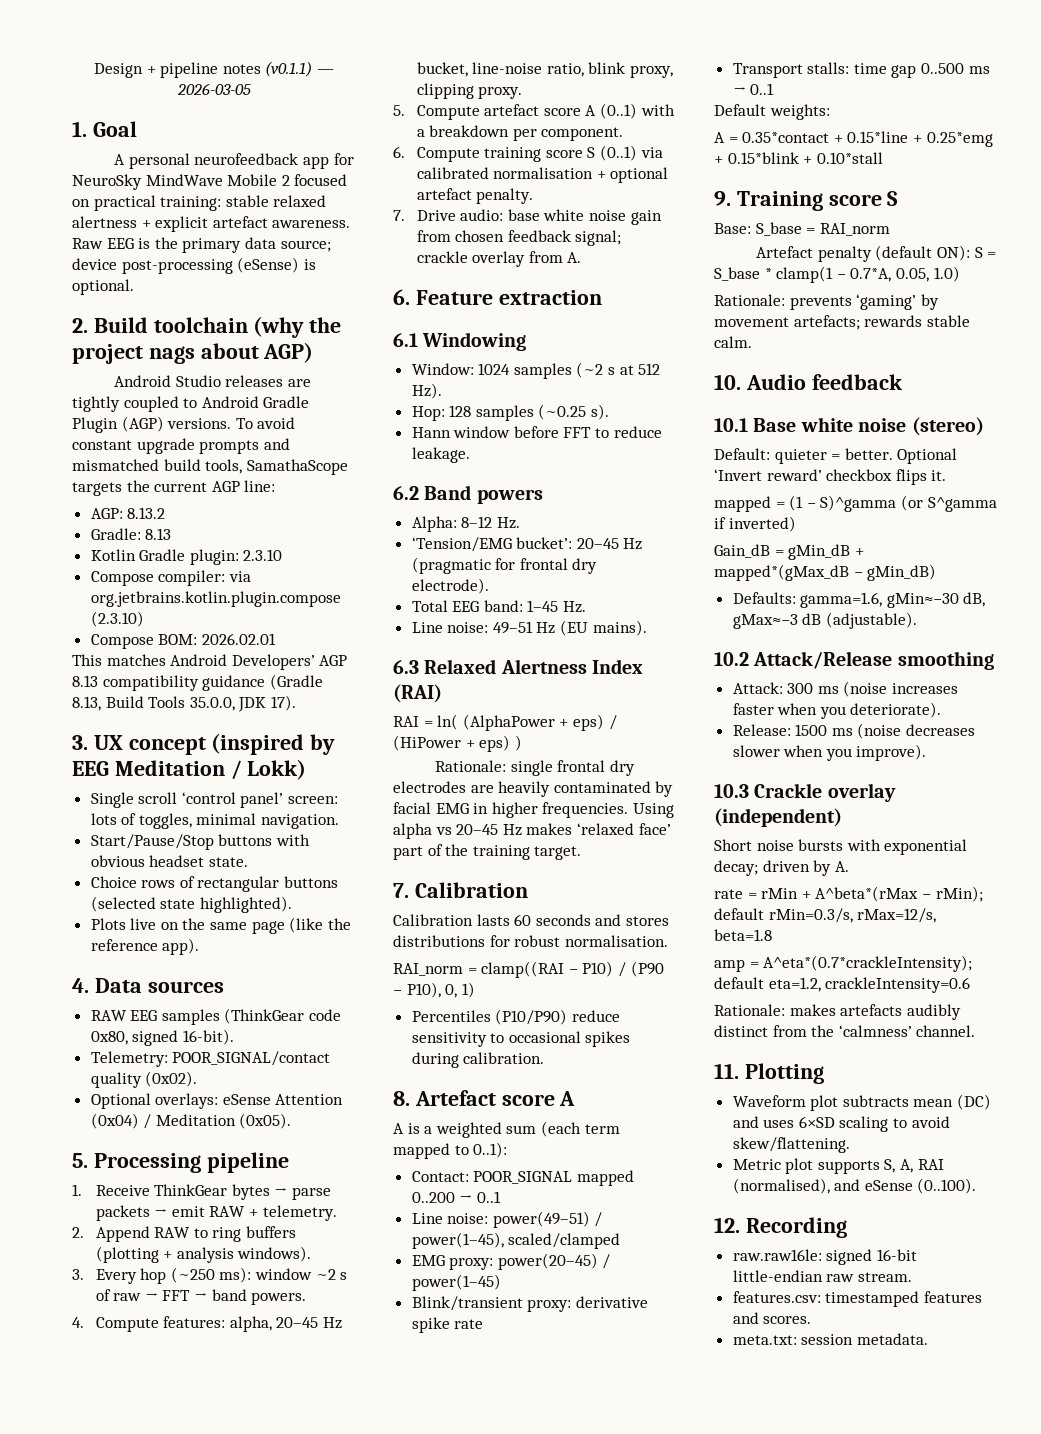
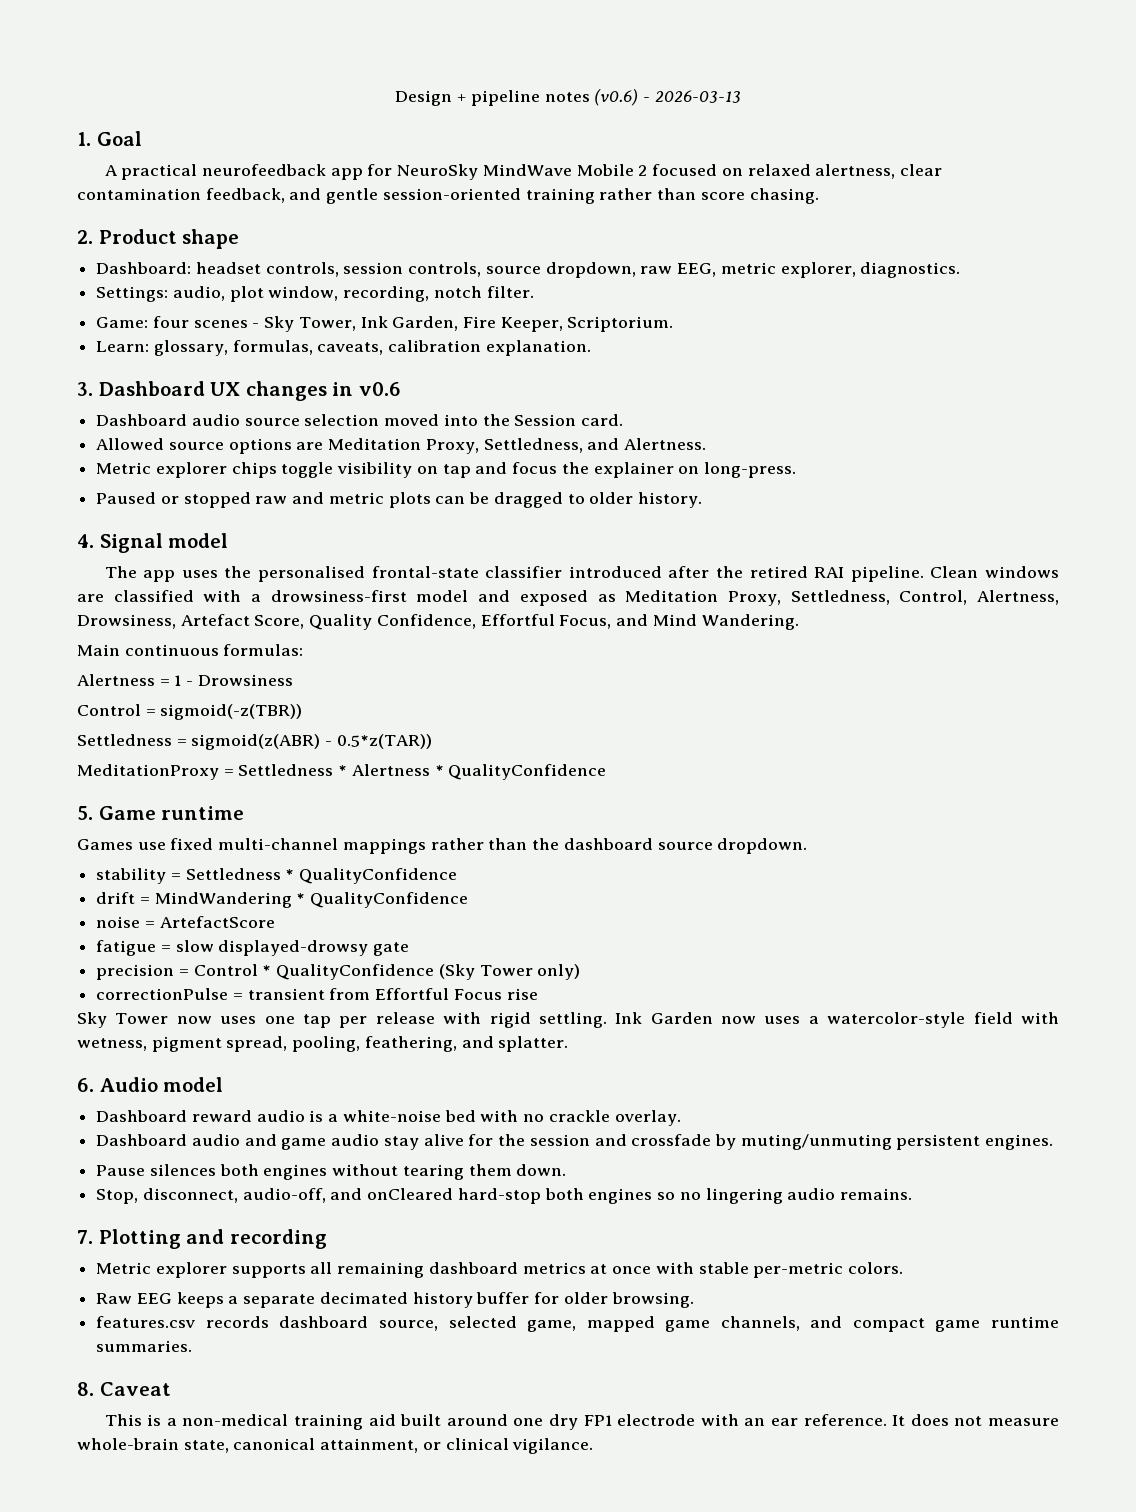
[265,61,334,77] [176,83,251,95] (v0.1.1) — 2026-03-05 -> [594,89,741,106] (v0.6) - 2026-03-13
[128,153,190,169] personal -> [121,164,198,180] practical
[93,195,327,211] [72,216,351,232] [72,237,331,253] [72,257,316,274] [72,279,134,295] [72,316,342,338] [72,342,314,364] [114,375,312,387] [72,396,310,412] [72,416,296,433] [72,438,290,454] [72,459,348,475] [72,480,276,496] [90,507,166,519] [90,528,172,540] [90,549,283,565] [90,570,251,586] [90,591,341,607] [90,611,144,627] [90,633,276,649] [72,654,348,670] [72,674,323,691] [72,695,296,712] [72,733,336,755] [72,759,307,780] [90,792,339,808] [90,813,340,829] [90,834,310,850] [90,855,248,867] [90,876,339,892] [90,896,292,913] [90,917,351,934] [90,938,200,955] [72,978,224,993] [90,1008,342,1025] [90,1029,234,1046] [90,1051,331,1067] [90,1071,198,1088] [90,1093,344,1109] [90,1113,292,1129] [72,1152,289,1173] [72,1184,332,1200] [95,1205,337,1221] [72,1226,297,1242] [95,1246,312,1263] [72,1267,348,1284] [95,1289,307,1305] [72,1316,343,1332] [416,62,674,78] [416,83,523,99] [393,103,675,120] [416,125,624,141] [393,145,663,162] [416,167,669,183] [416,188,534,204] [393,209,662,225] [416,230,622,246] [416,251,582,267] [393,289,602,305] [393,332,527,351] [411,362,661,379] [411,383,442,399] [411,404,610,421] [411,426,662,438] [411,447,470,463] [393,485,543,504] [411,516,520,532] [411,537,643,552] [411,557,598,574] [411,578,489,594] [411,600,587,613] [411,620,647,636] [393,659,644,674] [393,684,442,703] [393,714,617,731] [393,735,522,752] [435,760,636,776] [393,781,674,797] [393,802,674,818] [393,823,671,839] [393,844,582,860] [393,882,528,898] [393,914,669,926] [393,935,668,947] [393,961,664,978] [393,982,475,998] [411,1009,620,1025] [411,1031,631,1047] [411,1052,545,1068] [393,1090,576,1106] [393,1121,620,1138] [393,1142,508,1159] [411,1170,634,1186] [411,1191,501,1203] [411,1211,603,1228] [411,1232,621,1249] [411,1253,611,1270] [411,1274,501,1291] [411,1296,648,1312] [411,1317,484,1333] [732,62,990,78] [732,83,775,95] [714,104,830,120] [714,131,993,147] [714,152,883,164] [714,191,899,211] [714,222,890,236] [756,245,997,262] [714,266,960,283] [714,294,939,310] [714,315,970,330] [714,336,752,348] [714,374,903,390] [714,417,984,436] [714,448,958,464] [714,469,947,485] [714,495,997,512] [714,516,796,532] [714,544,864,560] [714,564,937,581] [732,592,986,608] [732,612,917,629] [714,651,994,670] [732,681,959,697] [732,702,942,719] [732,723,976,739] [732,744,927,761] [714,783,896,802] [714,808,842,827] [714,839,968,855] [714,860,849,876] [714,886,983,902] [714,908,937,923] [714,929,772,941] [714,955,973,972] [714,977,971,993] [714,1004,961,1020] [714,1025,976,1037] [714,1063,824,1084] [732,1094,992,1111] [732,1116,950,1132] [732,1137,850,1153] [732,1158,944,1174] [732,1178,977,1194] [714,1217,847,1238] [732,1249,917,1265] [732,1270,912,1282] [732,1291,982,1307] [732,1312,812,1324] [732,1333,928,1345] practical training: stable relaxed alertness + explicit artefact awareness. Raw EEG is the primary data source; device post-processing (eSense) is optional. // 2. Build toolchain (why the project nags about AGP) // Android Studio releases are tightly coupled to Android Gradle Plugin (AGP) versions. To avoid constant upgrade prompts and mismatched build tools, SamathaScope targets the current AGP line: // AGP: 8.13.2 // Gradle: 8.13 // Kotlin Gradle plugin: 2.3.10 // Compose compiler: via org.jetbrains.kotlin.plugin.compose (2.3.10) // Compose BOM: 2026.02.01 // This matches Android Developers’ AGP 8.13 compatibility guidance (Gradle 8.13, Build Tools 35.0.0, JDK 17). // 3. UX concept (inspired by EEG Meditation / Lokk) // Single scroll ‘control panel’ screen: lots of toggles, minimal navigation. // Start/Pause/Stop buttons with obvious headset state. // Choice rows of rectangular buttons (selected state highlighted). // Plots live on the same page (like the reference app). // 4. Data sources // RAW EEG samples (ThinkGear code 0x80, signed 16-bit). // Telemetry: POOR_SIGNAL/contact quality (0x02). // Optional overlays: eSense Attention (0x04) / Meditation (0x05). // 5. Processing pipeline // 1. Receive ThinkGear bytes → parse packets → emit RAW + telemetry. // 2. Append RAW to ring buffers (plotting + analysis windows). // 3. Every hop (~250 ms): window ~2 s of raw → FFT → band powers. // 4. Compute features: alpha, 20–45 Hz bucket, line-noise ratio, blink proxy, clipping proxy. // 5. Compute artefact score A (0..1) with a breakdown per component. // 6. Compute training score S (0..1) via calibrated normalisation + optional artefact penalty. // 7. Drive audio: base white noise gain from chosen feedback signal; crackle overlay from A. // 6. Feature extraction // 6.1 Windowing // Window: 1024 samples (~2 s at 512 Hz). // Hop: 128 samples (~0.25 s). // Hann window before FFT to reduce leakage. // 6.2 Band powers // Alpha: 8–12 Hz. // ‘Tension/EMG bucket’: 20–45 Hz (pragmatic for frontal dry electrode). // Total EEG band: 1–45 Hz. // Line noise: 49–51 Hz (EU mains). // 6.3 Relaxed Alertness Index (RAI) // RAI = ln( (AlphaPower + eps) / (HiPower + eps) ) // Rationale: single frontal dry electrodes are heavily contaminated by facial EMG in higher frequencies. Using alpha vs 20–45 Hz makes ‘relaxed face’ part of the training target. // 7. Calibration // Calibration lasts 60 seconds and stores distributions for robust normalisation. // RAI_norm = clamp((RAI − P10) / (P90 − P10), 0, 1) // Percentiles (P10/P90) reduce sensitivity to occasional spikes during calibration. // 8. Artefact score A // A is a weighted sum (each term mapped to 0..1): // Contact: POOR_SIGNAL mapped 0..200 → 0..1 // Line noise: power(49–51) / power(1–45), scaled/clamped // EMG proxy: power(20–45) / power(1–45) // Blink/transient proxy: derivative spike rate // Transport stalls: time gap 0..500 ms → 0..1 // Default weights: // A = 0.35*contact + 0.15*line + 0.25*emg + 0.15*blink + 0.10*stall // 9. Training score S // Base: S_base = RAI_norm // Artefact penalty (default ON): S = S_base * clamp(1 − 0.7*A, 0.05, 1.0) // Rationale: prevents ‘gaming’ by movement artefacts; rewards stable calm. // 10. Audio feedback // 10.1 Base white noise (stereo) // Default: quieter = better. Optional ‘Invert reward’ checkbox flips it. // mapped = (1 − S)^gamma (or S^gamma if inverted) // Gain_dB = gMin_dB + mapped*(gMax_dB − gMin_dB) // Defaults: gamma=1.6, gMin≈−30 dB, gMax≈−3 dB (adjustable). // 10.2 Attack/Release smoothing // Attack: 300 ms (noise increases faster when you deteriorate). // Release: 1500 ms (noise decreases slower when you improve). // 10.3 Crackle overlay (independent) // Short noise bursts with exponential decay; driven by A. // rate = rMin + A^beta*(rMax − rMin); default rMin=0.3/s, rMax=12/s, beta=1.8 // amp = A^eta*(0.7*crackleIntensity); default eta=1.2, crackleIntensity=0.6 // Rationale: makes artefacts audibly distinct from the ‘calmness’ channel. // 11. Plotting // Waveform plot subtracts mean (DC) and uses 6×SD scaling to avoid skew/flattening. // Metric plot supports S, A, RAI (normalised), and eSense (0..100). // 12. Recording // raw.raw16le: signed 16-bit little-endian raw stream. // features.csv: timestamped features and scores. // meta.txt: session metadata. -> [747,164,943,179] [77,188,819,204] [77,229,240,249] [96,262,961,278] [96,286,534,302] [96,316,674,332] [96,340,591,356] [77,381,401,401] [96,414,624,426] [96,438,707,454] [96,462,796,478] [96,492,702,508] [77,533,229,553] [104,566,1060,582] [77,590,1060,606] [77,614,799,630] [77,644,304,656] [77,674,293,686] [77,704,303,720] [77,734,432,750] [77,764,607,780] [77,806,245,820] [77,838,808,854] [96,868,458,884] [96,892,469,908] [96,916,275,928] [96,940,410,956] [96,964,581,980] [96,988,538,1000] [77,1012,1060,1028] [77,1036,569,1052] [77,1077,224,1092] [96,1110,681,1126] [96,1134,1054,1150] [96,1164,567,1180] [96,1188,912,1204] [77,1229,327,1249] [96,1262,903,1278] [96,1292,694,1308] [96,1316,1059,1332] [96,1340,193,1352] [77,1382,171,1396] [104,1414,1059,1430] [77,1438,594,1454] relaxed alertness, clear contamination feedback, and gentle session-oriented training rather than score chasing. // 2. Product shape // Dashboard: headset controls, session controls, source dropdown, raw EEG, metric explorer, diagnostics. // Settings: audio, plot window, recording, notch filter. // Game: four scenes - Sky Tower, Ink Garden, Fire Keeper, Scriptorium. // Learn: glossary, formulas, caveats, calibration explanation. // 3. Dashboard UX changes in v0.6 // Dashboard audio source selection moved into the Session card. // Allowed source options are Meditation Proxy, Settledness, and Alertness. // Metric explorer chips toggle visibility on tap and focus the explainer on long-press. // Paused or stopped raw and metric plots can be dragged to older history. // 4. Signal model // The app uses the personalised frontal-state classifier introduced after the retired RAI pipeline. Clean windows are classified with a drowsiness-first model and exposed as Meditation Proxy, Settledness, Control, Alertness, Drowsiness, Artefact Score, Quality Confidence, Effortful Focus, and Mind Wandering. // Main continuous formulas: // Alertness = 1 - Drowsiness // Control = sigmoid(-z(TBR)) // Settledness = sigmoid(z(ABR) - 0.5*z(TAR)) // MeditationProxy = Settledness * Alertness * QualityConfidence // 5. Game runtime // Games use fixed multi-channel mappings rather than the dashboard source dropdown. // stability = Settledness * QualityConfidence // drift = MindWandering * QualityConfidence // noise = ArtefactScore // fatigue = slow displayed-drowsy gate // precision = Control * QualityConfidence (Sky Tower only) // correctionPulse = transient from Effortful Focus rise // Sky Tower now uses one tap per release with rigid settling. Ink Garden now uses a watercolor-style field with wetness, pigment spread, pooling, feathering, and splatter. // 6. Audio model // Dashboard reward audio is a white-noise bed with no crackle overlay. // Dashboard audio and game audio stay alive for the session and crossfade by muting/unmuting persistent engines. // Pause silences both engines without tearing them down. // Stop, disconnect, audio-off, and onCleared hard-stop both engines so no lingering audio remains. // 7. Plotting and recording // Metric explorer supports all remaining dashboard metrics at once with stable per-metric colors. // Raw EEG keeps a separate decimated history buffer for older browsing. // features.csv records dashboard source, selected game, mapped game channels, and compact game runtime summaries. // 8. Caveat // This is a non-medical training aid built around one dry FP1 electrode with an ear reference. It does not measure whole-brain state, canonical attainment, or clinical vigilance.

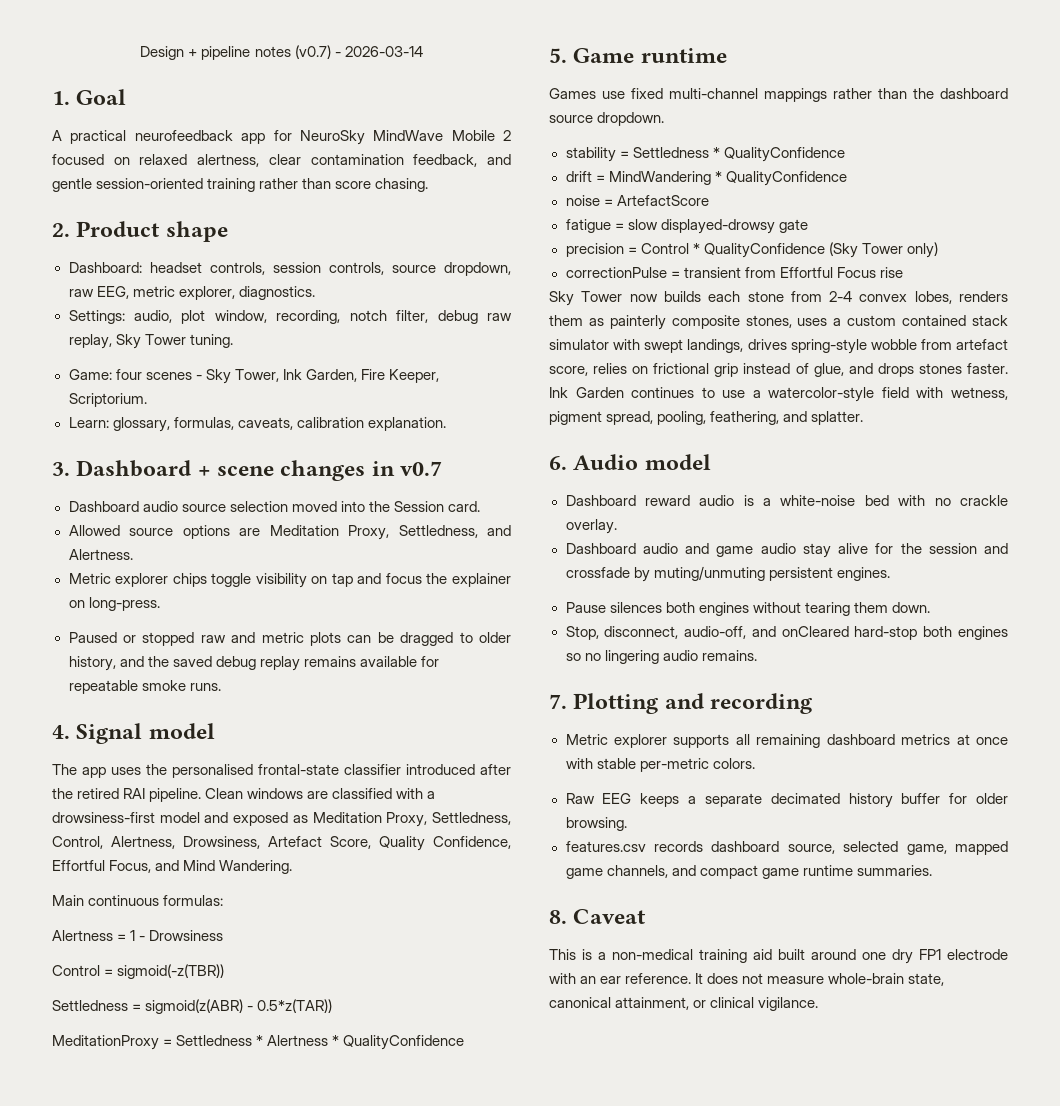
[594,89,741,106] (v0.6) - 2026-03-13 -> [294,45,423,59] (v0.7) - 2026-03-14
[486,286,534,298] filter. -> [396,310,512,324] [68,334,233,349] filter, debug raw replay, Sky Tower tuning.
[210,382,241,396] UX -> [197,466,275,476] + scene
[358,382,401,396] v0.6 -> [400,461,443,476] v0.7
[637,492,702,508] history. -> [68,656,439,671] [68,680,221,694] history, and the saved debug replay remains available for repeatable smoke runs.
[220,1012,801,1028] uses one tap per release with rigid settling. Ink Garden now uses -> [663,291,1008,304] [549,315,1009,330] [549,339,1008,354] [549,363,1009,377] [549,387,746,398] builds each stone from 2-4 convex lobes, renders them as painterly composite stones, uses a custom contained stack simulator with swept landings, drives spring-style wobble from artefact score, relies on frictional grip instead of glue, and drops stones faster. Ink Garden continues to use

